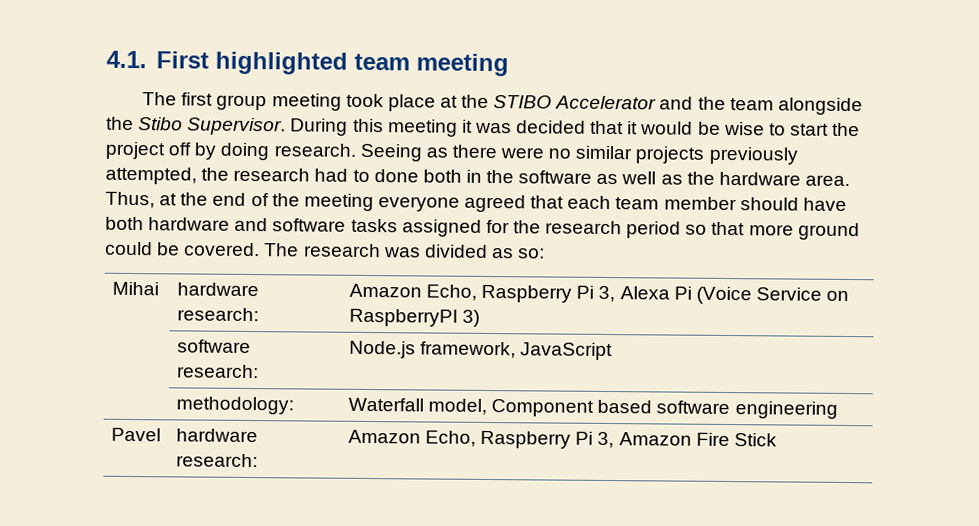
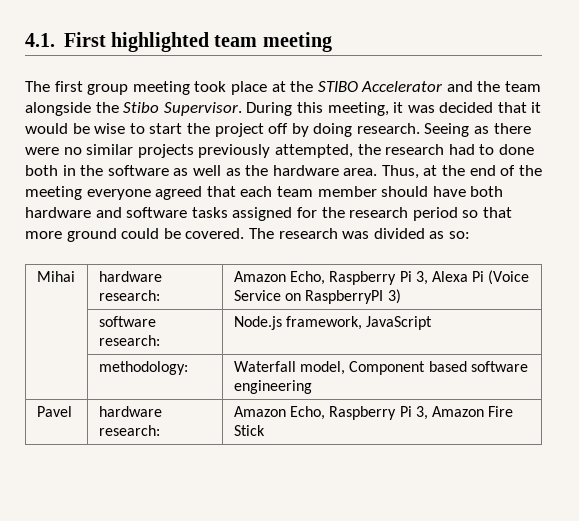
[387,119,458,137] meeting -> [327,102,389,116] meeting,

